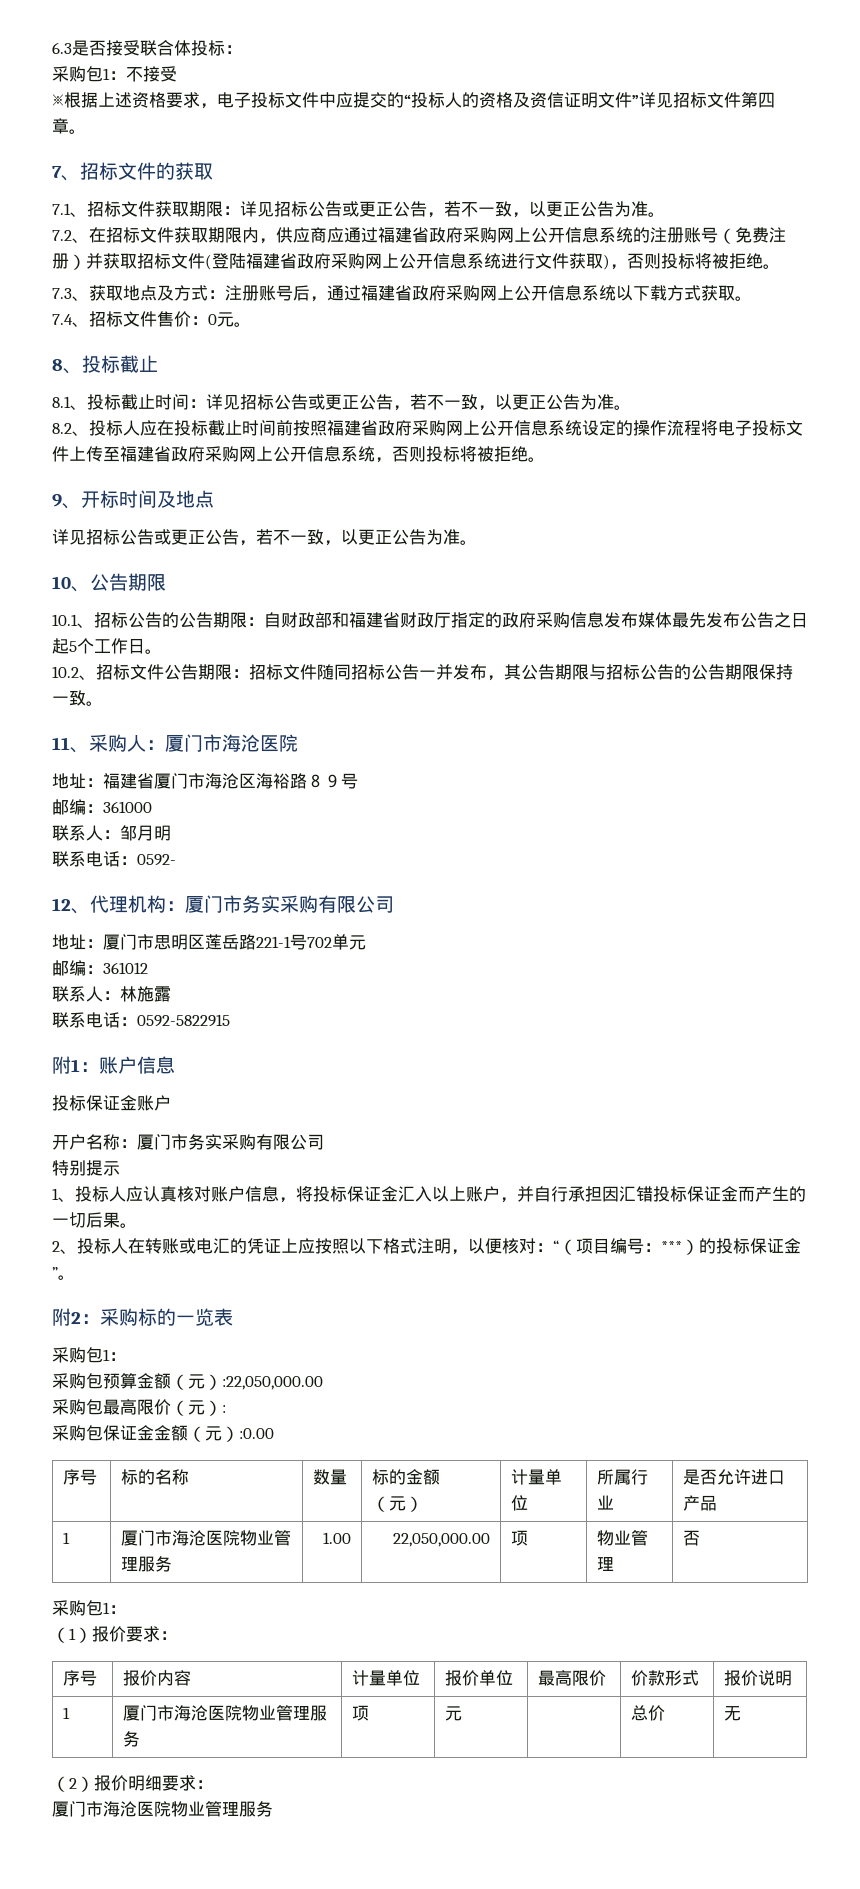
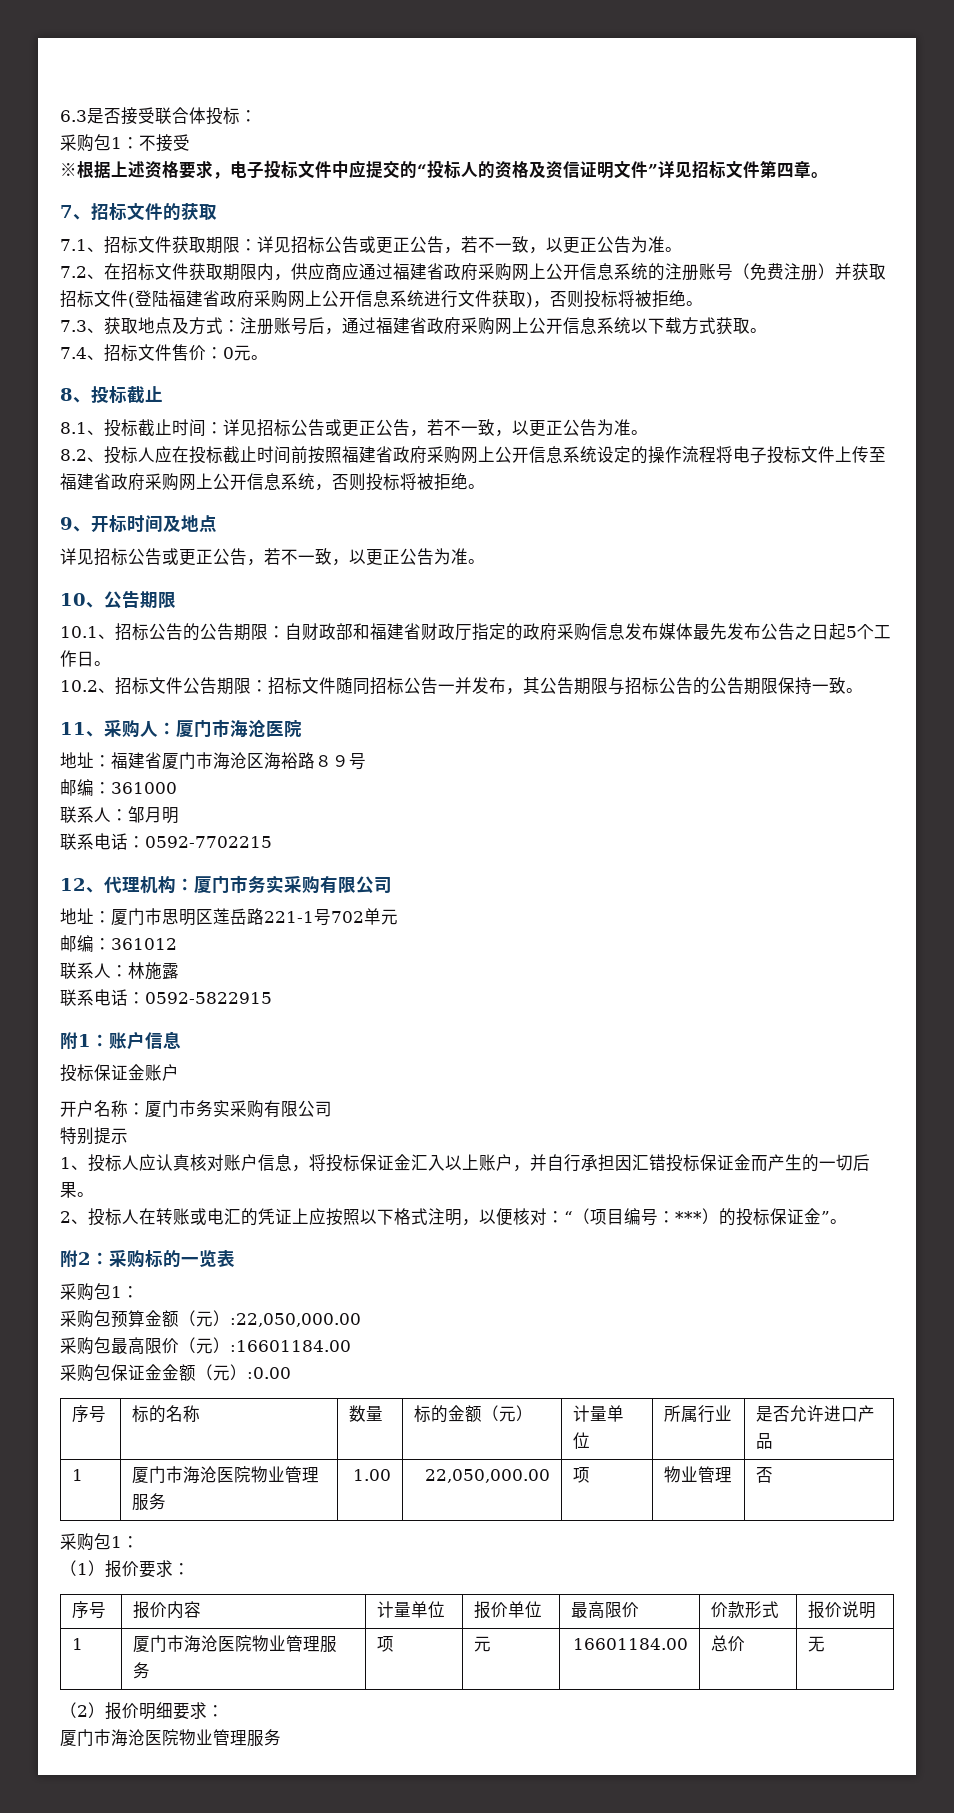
[137,854,176,866] 0592- -> [145,836,272,848] 0592-7702215
[222,1405,226,1413] : -> [230,1340,351,1352] :16601184.00
(463, 1713) none -> [572,1638,688,1650] 16601184.00

